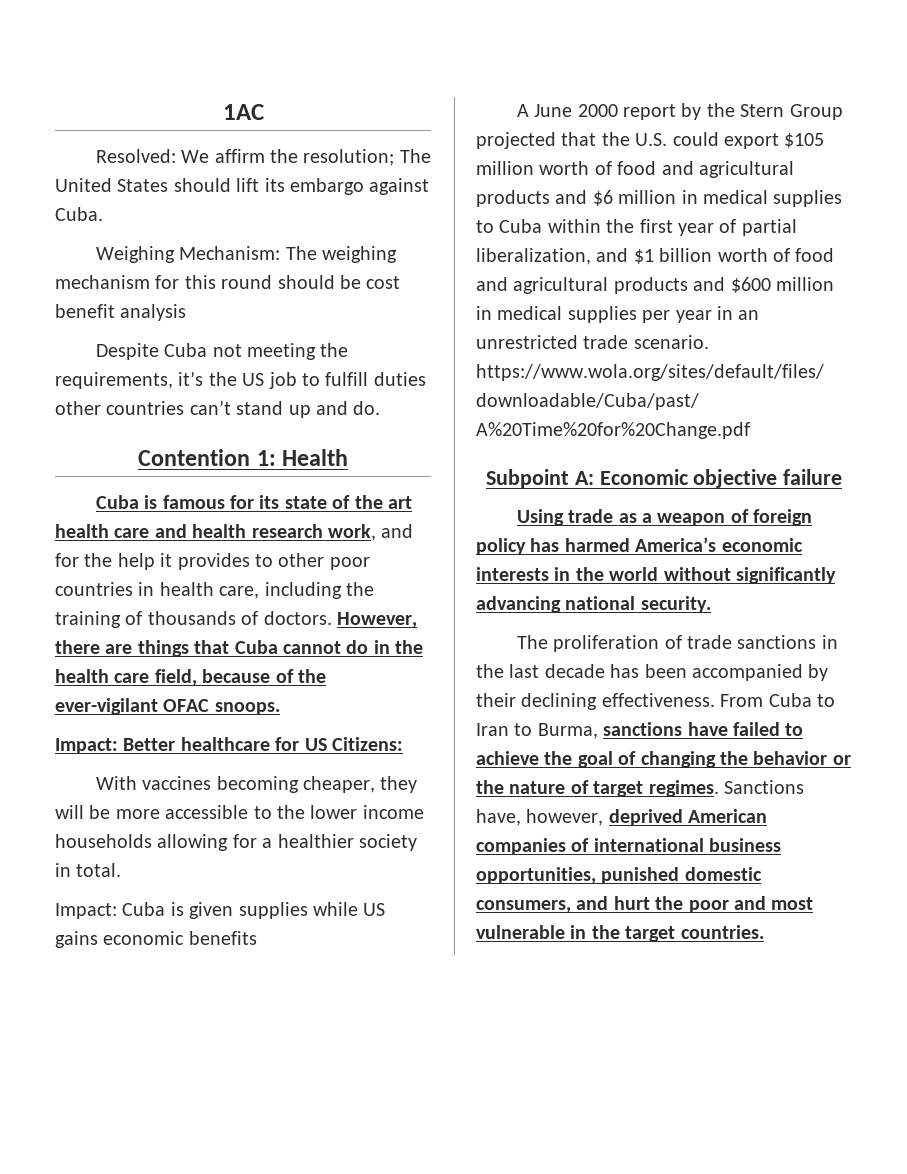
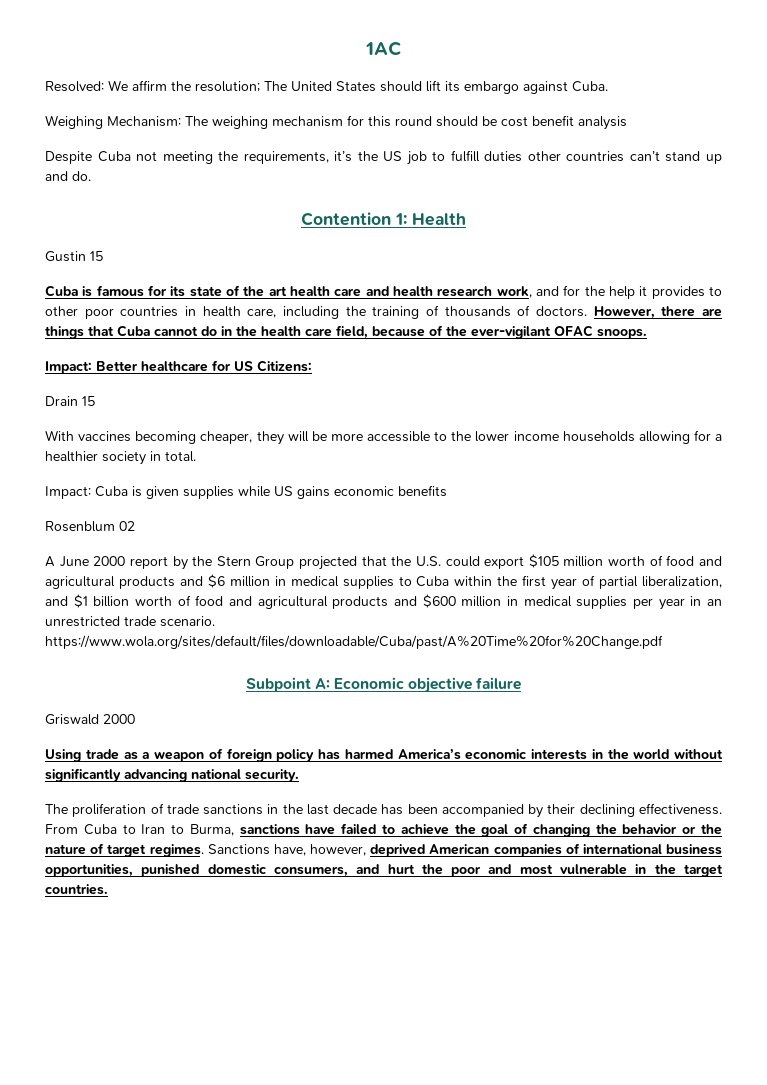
(348, 457) none -> [45,251,103,262] // Gustin 15
(403, 744) none -> [45,396,95,406] // Drain 15
(257, 938) none -> [45,521,135,532] // Rosenblum 02
(843, 477) none -> [45,714,135,725] // Griswald 2000

